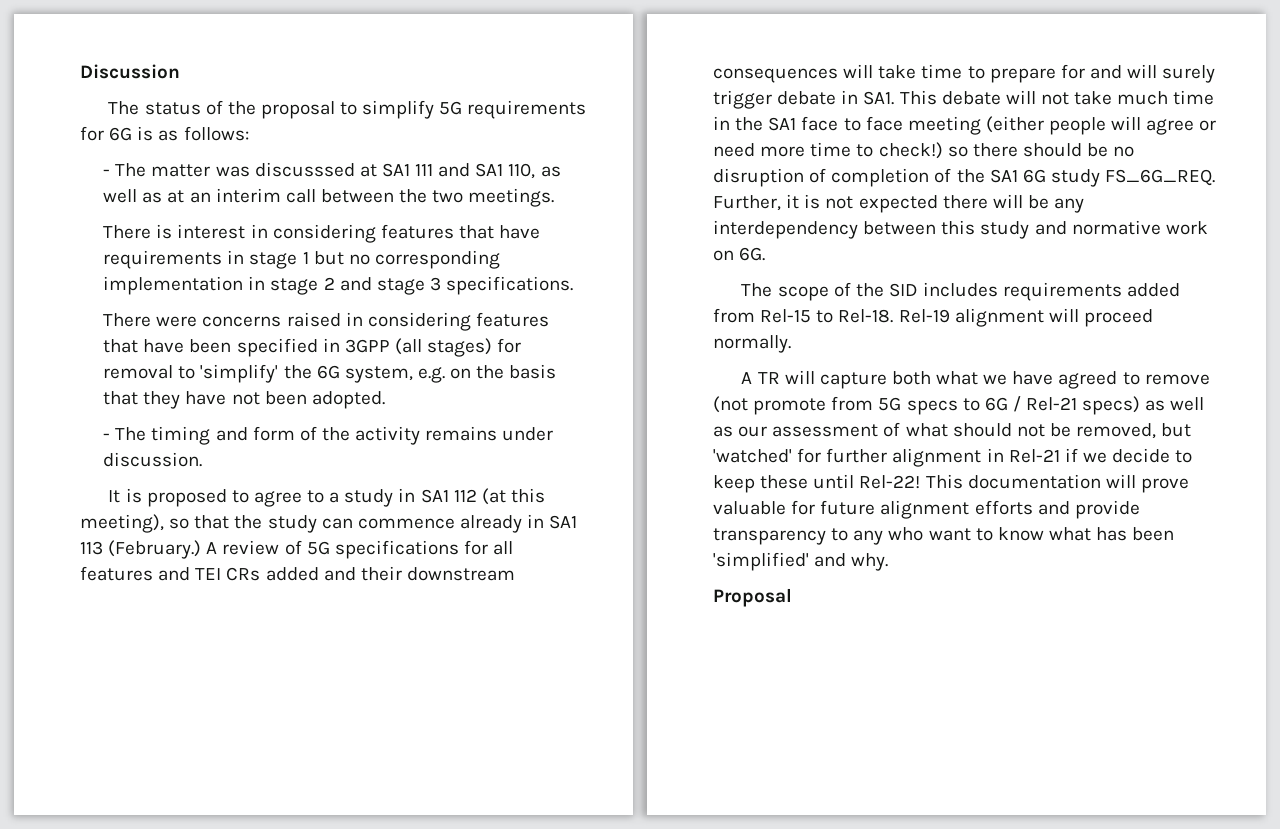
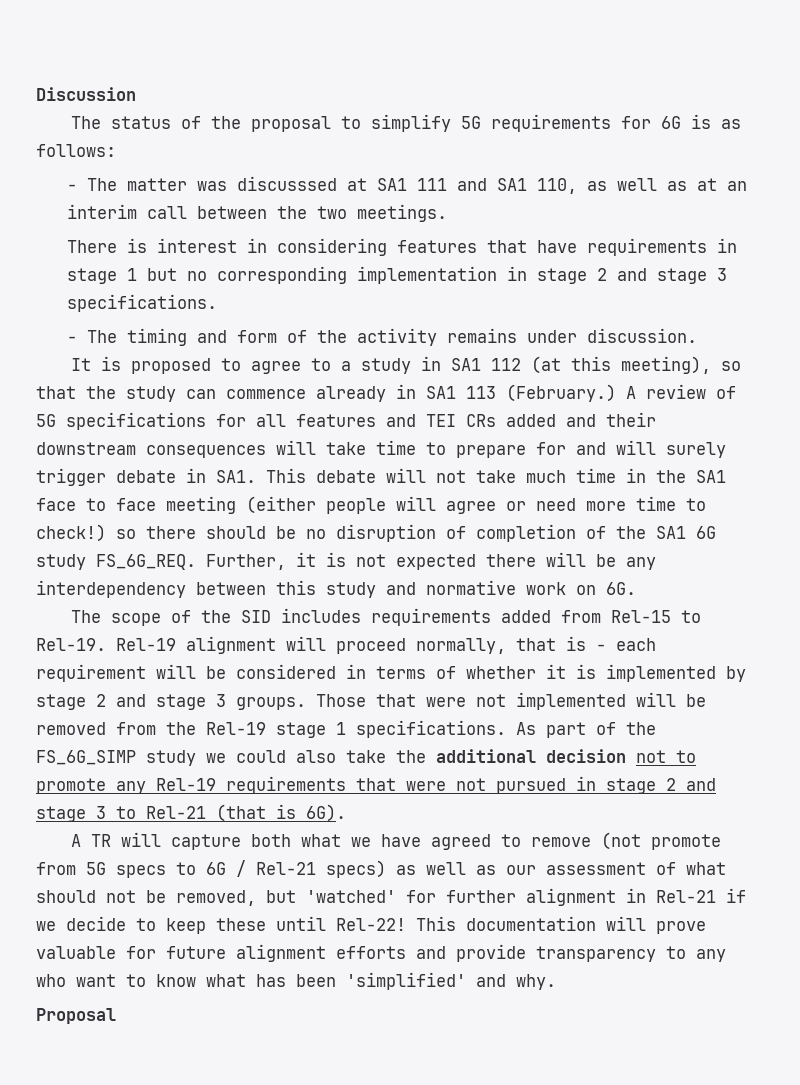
[103,312,549,331] [103,338,522,357] [103,364,557,383] [103,391,385,409] // There were concerns raised in considering features that have been specified in 3GPP (all stages) for removal to 'simplify' the 6G system, e.g. on the basis that they have not been adopted. -> (217, 303) none
[838,309,894,323] Rel-18. -> [36,638,106,651] Rel-19.
[713,335,791,353] normally. -> [416,636,656,654] [36,664,746,682] [36,692,706,710] [36,720,656,738] [36,749,696,766] [36,776,716,794] [36,804,346,822] normally, that is - each requirement will be considered in terms of whether it is implemented by stage 2 and stage 3 groups. Those that were not implemented will be removed from the Rel-19 stage 1 specifications. As part of the FS_6G_SIMP study we could also take the additional decision not to promote any Rel-19 requirements that were not pursued in stage 2 and stage 3 to Rel-21 (that is 6G).

